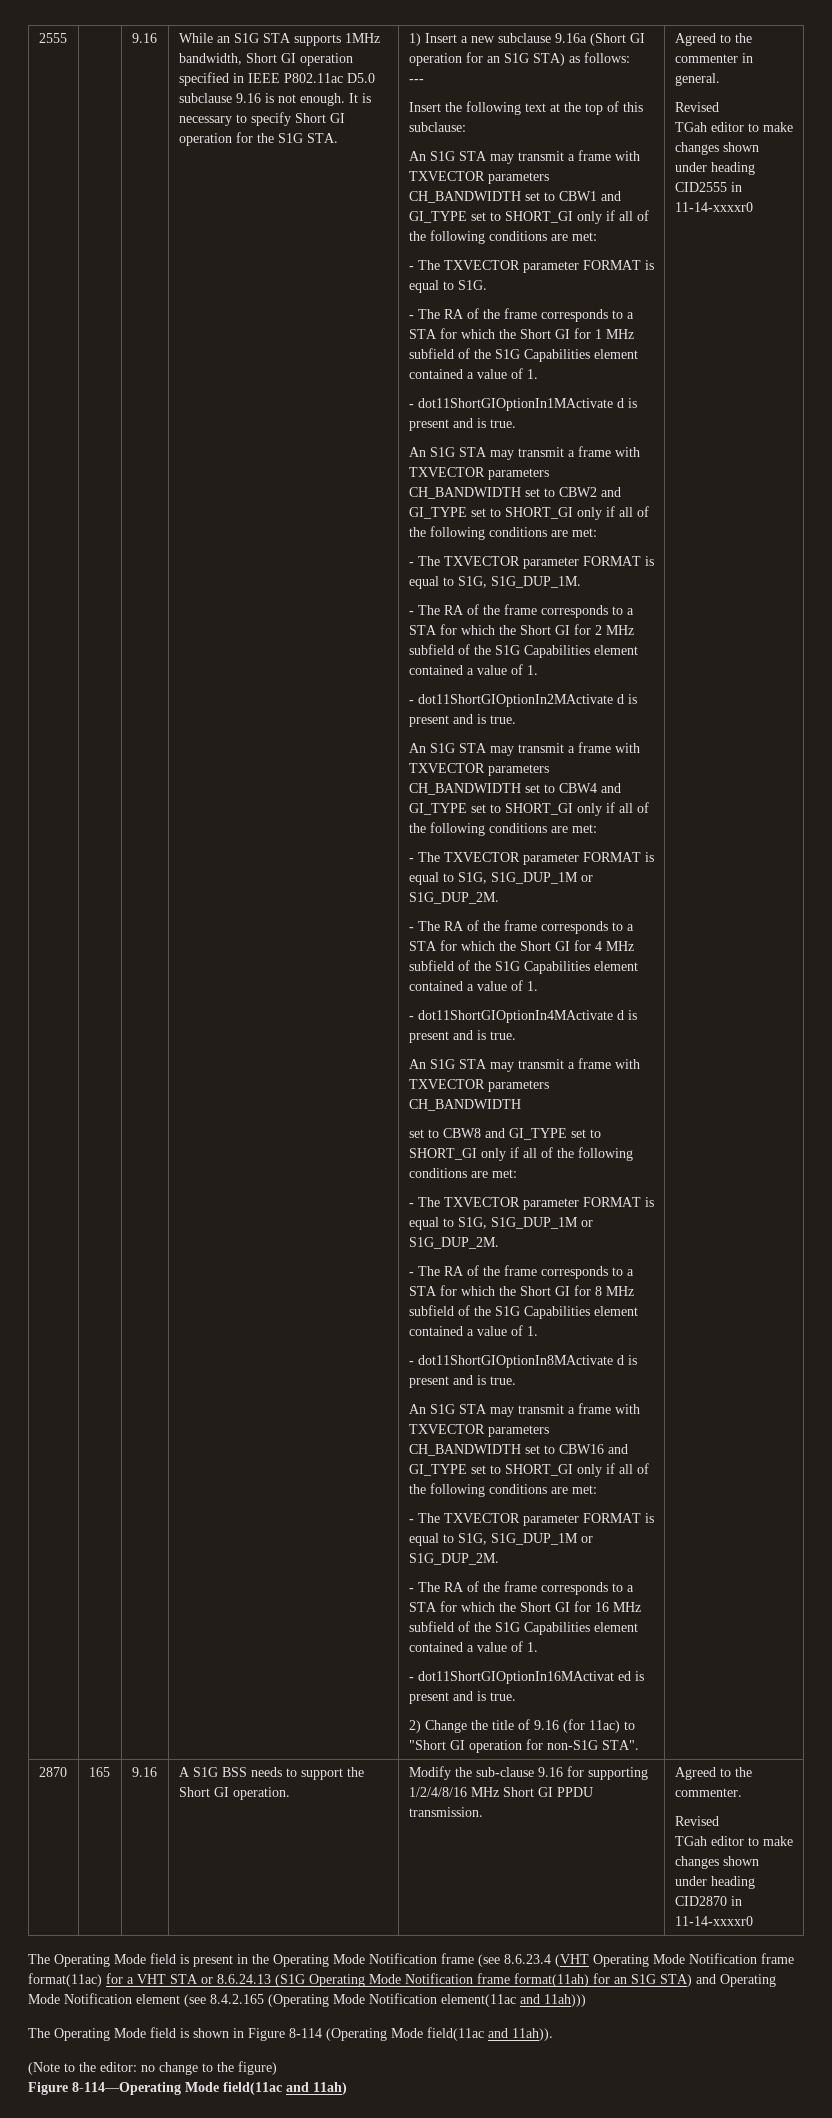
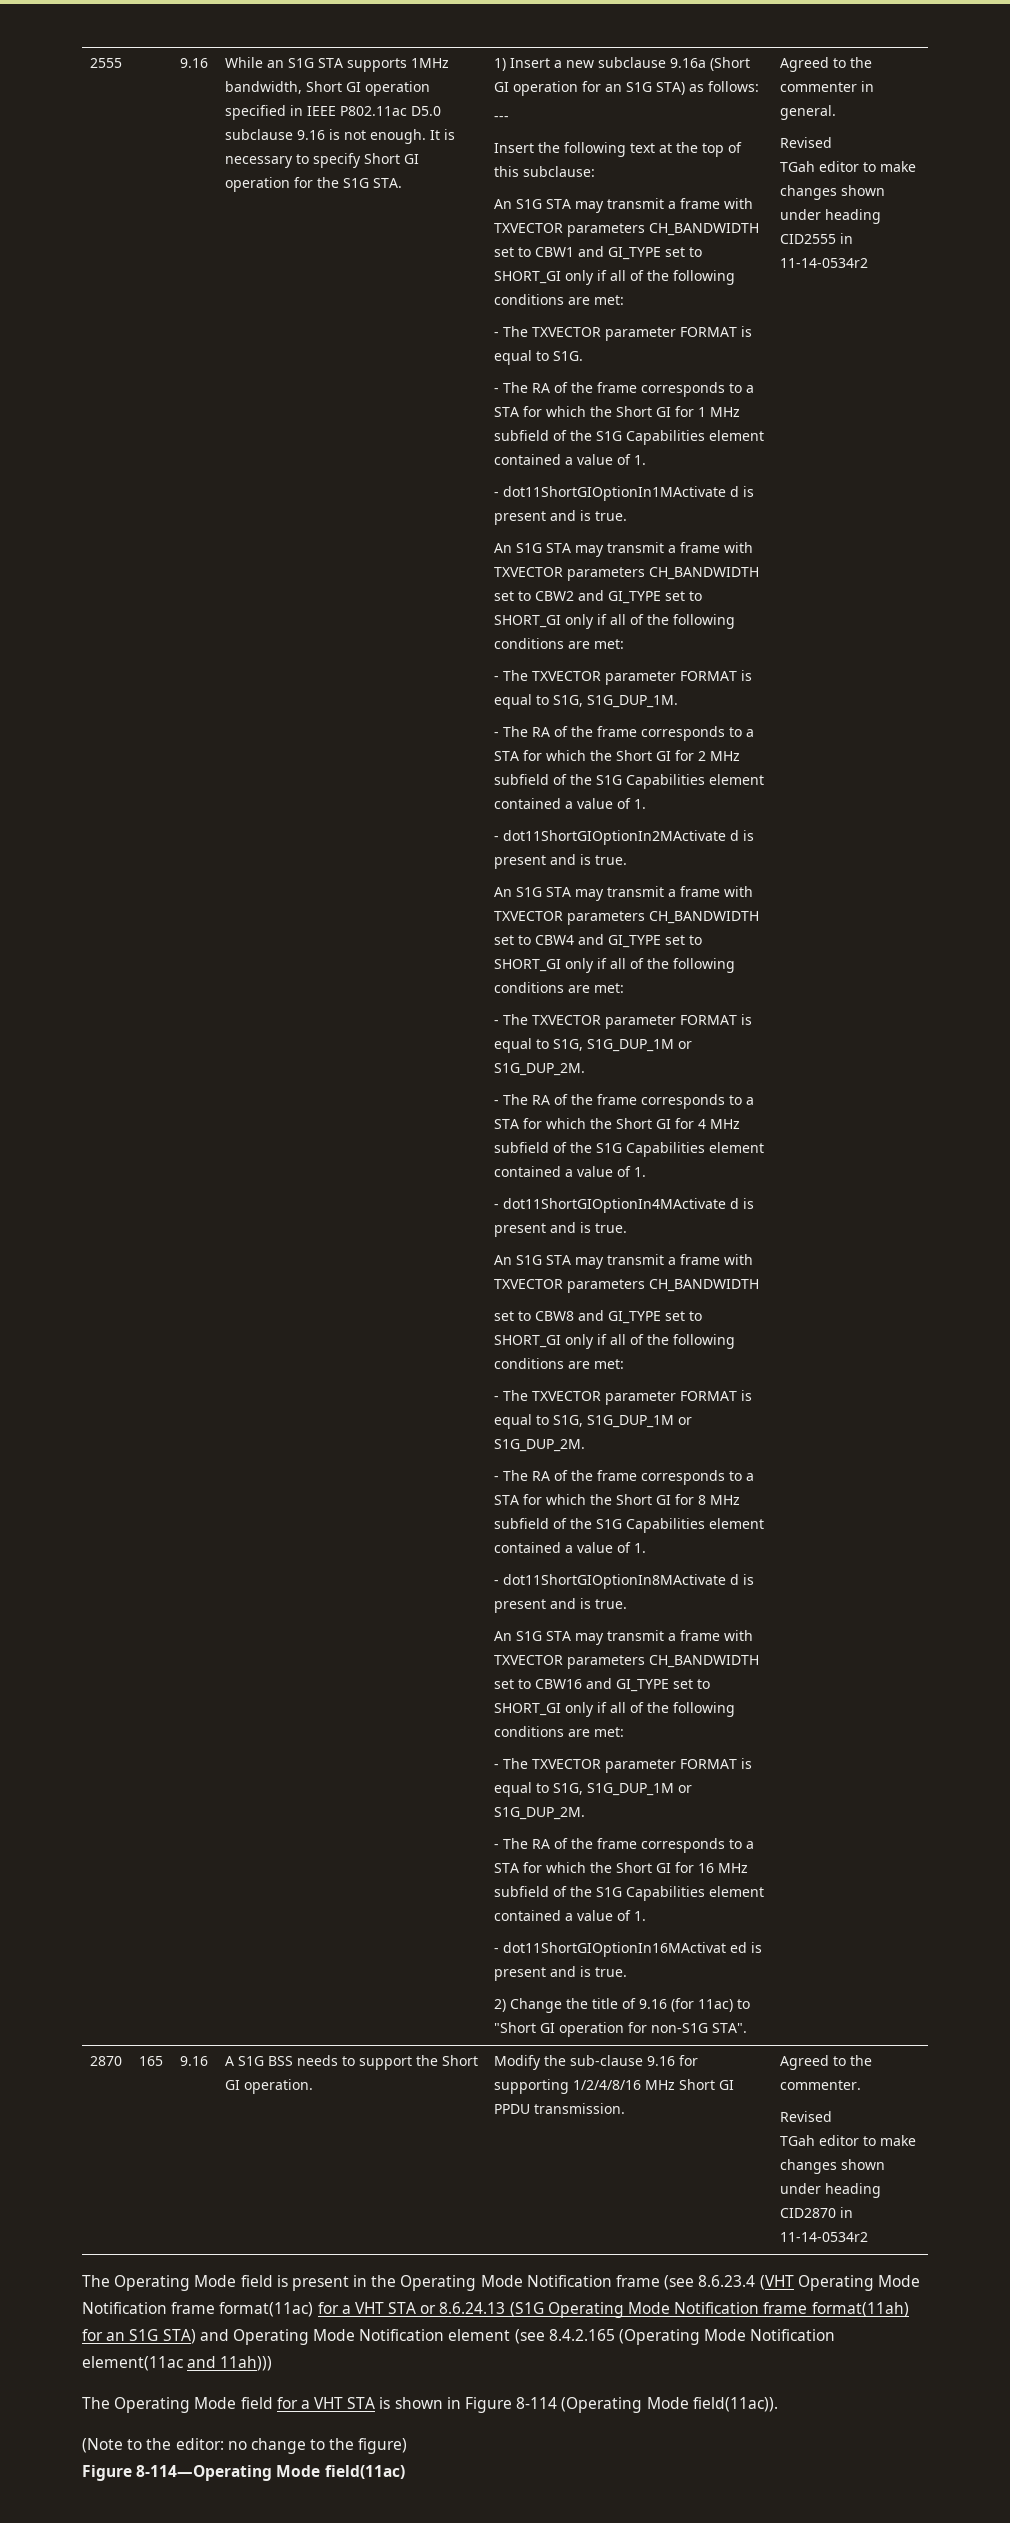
[674,202,753,212] 11-14-xxxxr0 -> [780,258,869,268] 11-14-0534r2
[674,1916,753,1926] 11-14-xxxxr0 -> [780,2232,869,2242] 11-14-0534r2
(176, 2032) none -> [276,2397,376,2409] for a VHT STA
[427,2027,553,2041] field(11ac and 11ah)). -> [692,2397,778,2412] field(11ac)).
[223,2082,347,2095] field(11ac and 11ah) -> [324,2465,405,2479] field(11ac)

